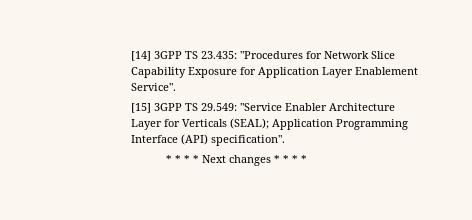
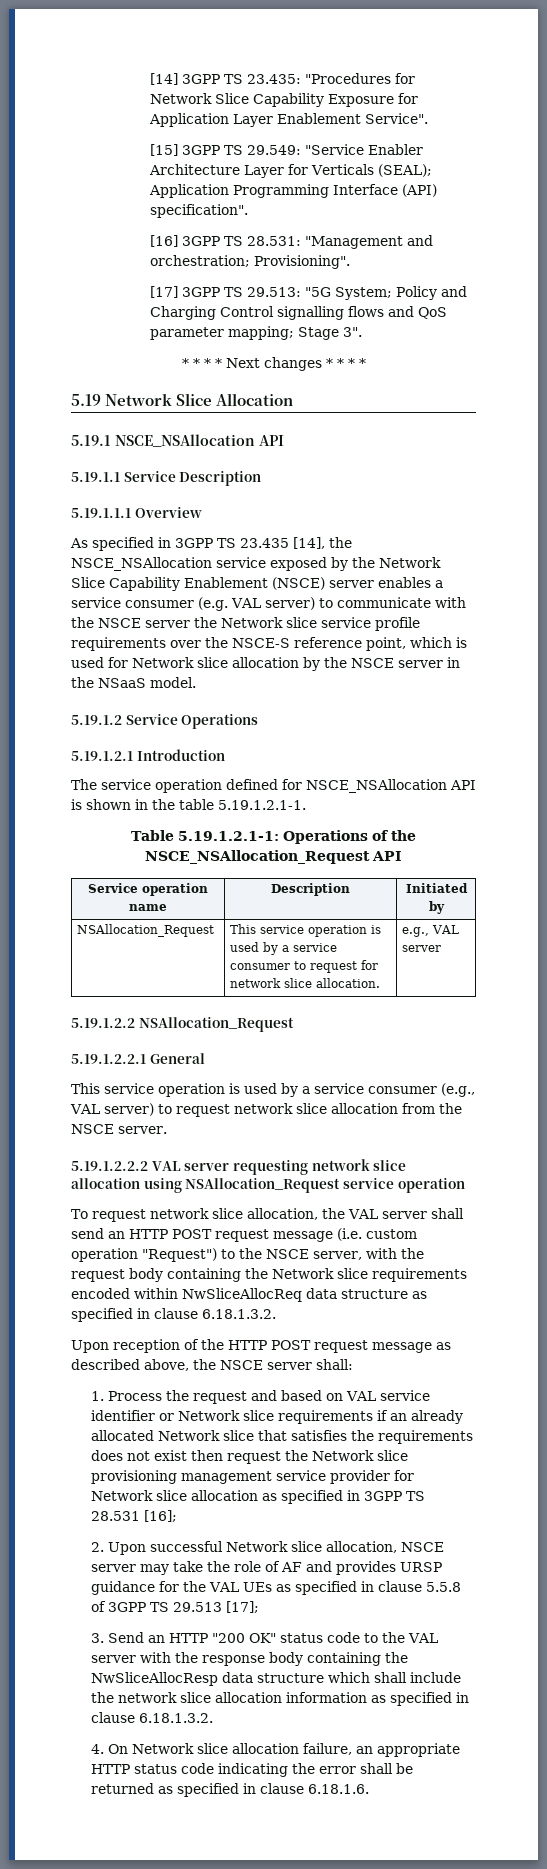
(286, 140) none -> [149,235,433,249] [149,255,350,269] [149,286,467,300] [149,306,447,320] [149,326,362,340] // [16] 3GPP TS 28.531: "Management and orchestration; Provisioning". // [17] 3GPP TS 29.513: "5G System; Policy and Charging Control signalling flows and QoS parameter mapping; Stage 3".
(307, 159) none -> [71,393,294,406] [71,434,284,447] [71,471,262,486] [71,507,202,518] [70,537,352,551] [71,557,441,571] [71,577,443,591] [71,597,466,611] [71,617,420,631] [71,637,467,651] [71,657,460,671] [71,677,196,688] [71,714,259,729] [71,749,225,761] [71,779,476,793] [71,799,306,810] [131,830,416,844] [145,850,402,864] [88,883,208,896] [129,904,167,911] [271,883,350,896] [405,883,468,893] [428,901,445,914] [76,924,214,937] [229,924,381,937] [229,942,337,955] [229,960,378,973] [229,978,380,988] [401,925,459,937] [401,945,441,952] [71,1017,294,1032] [71,1053,205,1064] [71,1083,475,1097] [70,1103,462,1117] [71,1124,167,1134] [71,1159,407,1175] [71,1178,465,1193] [71,1208,464,1222] [71,1228,417,1242] [71,1248,424,1262] [71,1268,467,1282] [71,1288,427,1302] [71,1308,276,1322] [71,1339,451,1353] [71,1359,353,1371] [90,1390,430,1404] [90,1410,463,1424] [90,1430,473,1444] [90,1450,408,1464] [90,1470,414,1484] [90,1490,425,1504] [90,1510,177,1522] [90,1541,444,1555] [90,1561,442,1575] [90,1581,461,1595] [90,1601,259,1613] [90,1632,438,1643] [90,1652,408,1666] [90,1672,461,1686] [90,1692,469,1706] [90,1712,213,1723] [90,1743,460,1757] [90,1763,413,1777] [90,1783,369,1797] // 5.19 Network Slice Allocation // 5.19.1 NSCE_NSAllocation API // 5.19.1.1 Service Description // 5.19.1.1.1 Overview // As specified in 3GPP TS 23.435 [14], the NSCE_NSAllocation service exposed by the Network Slice Capability Enablement (NSCE) server enables a service consumer (e.g. VAL server) to communicate with the NSCE server the Network slice service profile requirements over the NSCE-S reference point, which is used for Network slice allocation by the NSCE server in the NSaaS model. // 5.19.1.2 Service Operations // 5.19.1.2.1 Introduction // The service operation defined for NSCE_NSAllocation API is shown in the table 5.19.1.2.1-1. // Table 5.19.1.2.1-1: Operations of the NSCE_NSAllocation_Request API // Service operation name | Description | Initiated by // NSAllocation_Request | This service operation is used by a service consumer to request for network slice allocation. | e.g., VAL server // 5.19.1.2.2 NSAllocation_Request // 5.19.1.2.2.1 General // This service operation is used by a service consumer (e.g., VAL server) to request network slice allocation from the NSCE server. // 5.19.1.2.2.2 VAL server requesting network slice allocation using NSAllocation_Request service operation // To request network slice allocation, the VAL server shall send an HTTP POST request message (i.e. custom operation "Request") to the NSCE server, with the request body containing the Network slice requirements encoded within NwSliceAllocReq data structure as specified in clause 6.18.1.3.2. // Upon reception of the HTTP POST request message as described above, the NSCE server shall: // 1. Process the request and based on VAL service identifier or Network slice requirements if an already allocated Network slice that satisfies the requirements does not exist then request the Network slice provisioning management service provider for Network slice allocation as specified in 3GPP TS 28.531 [16]; // 2. Upon successful Network slice allocation, NSCE server may take the role of AF and provides URSP guidance for the VAL UEs as specified in clause 5.5.8 of 3GPP TS 29.513 [17]; // 3. Send an HTTP "200 OK" status code to the VAL server with the response body containing the NwSliceAllocResp data structure which shall include the network slice allocation information as specified in clause 6.18.1.3.2. // 4. On Network slice allocation failure, an appropriate HTTP status code indicating the error shall be returned as specified in clause 6.18.1.6.

